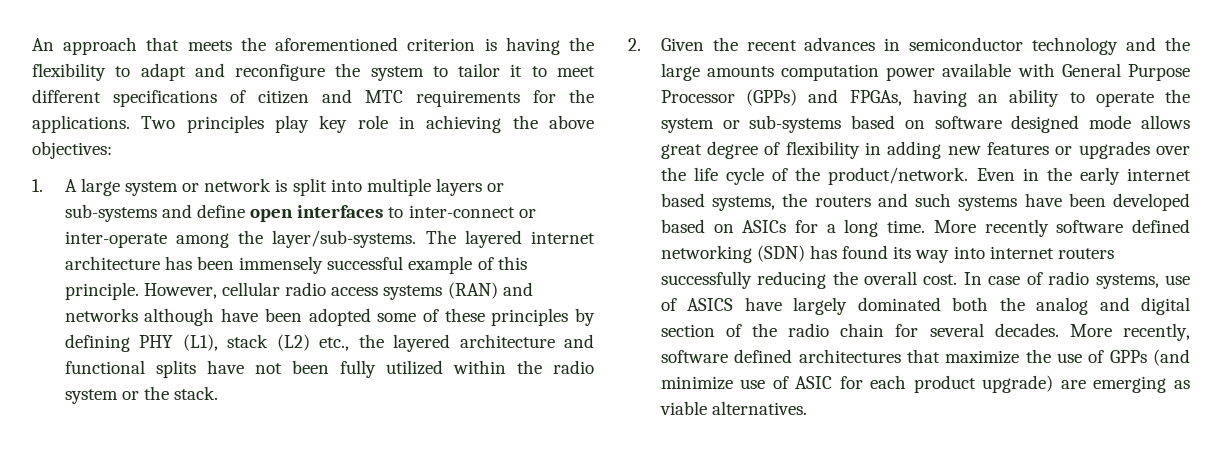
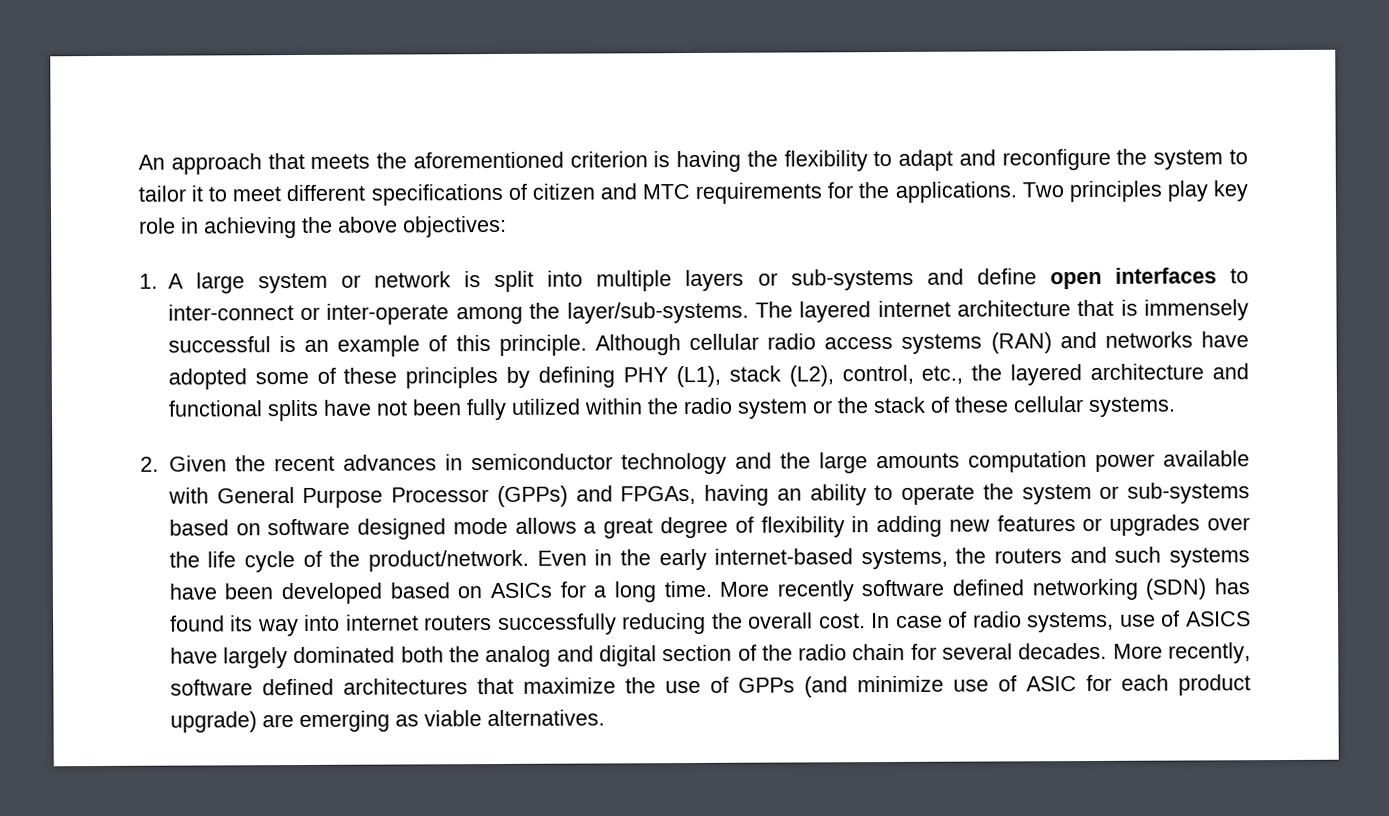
[164,256,404,274] has been immensely successful -> [1077,299,1249,321] [167,336,330,353] that is immensely successful is an
[143,283,217,299] However, -> [594,334,681,356] Although
[144,308,302,326] although have been -> [1201,331,1249,348] have
[276,334,310,351] (L2) -> [788,364,914,387] (L2), control,
[174,386,219,400] stack. -> [872,396,1176,418] stack of these cellular systems.
(1190, 122) none -> [583,521,597,534] a
[1127,168,1191,181] [660,193,705,207] internet based -> [714,548,854,565] internet-based

